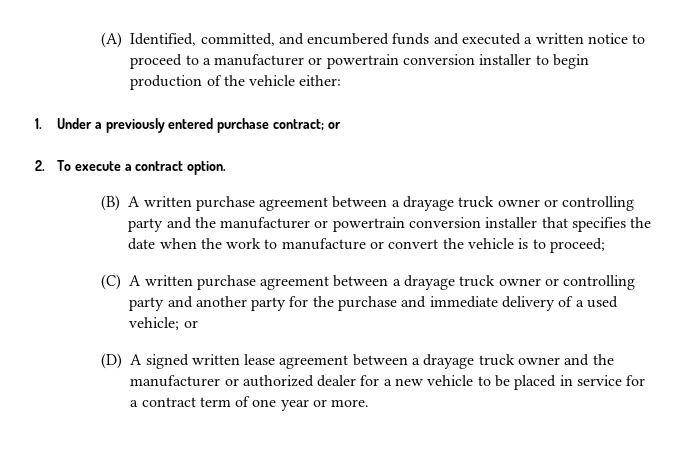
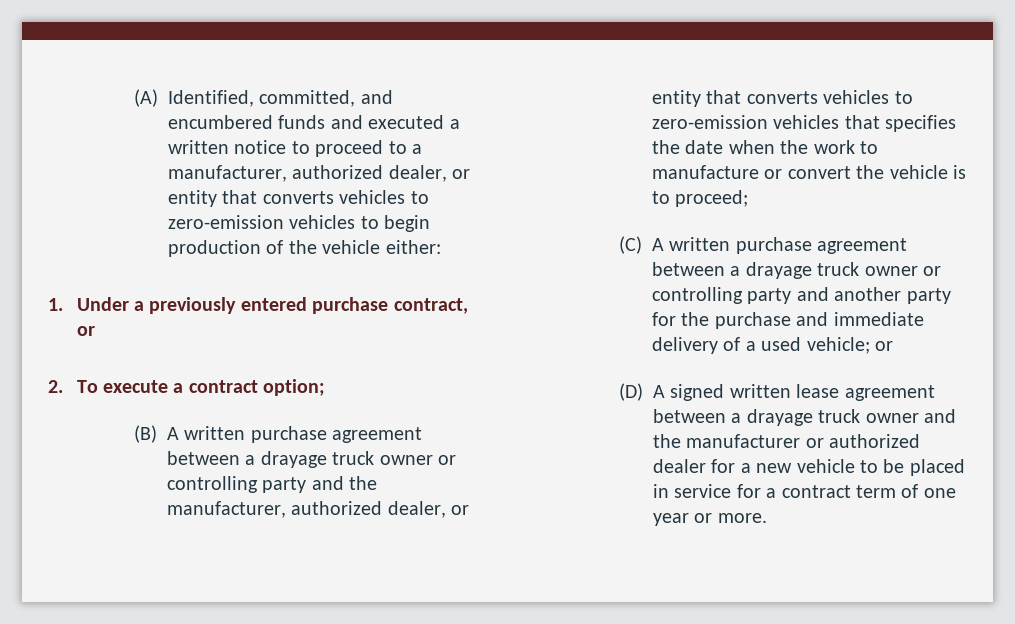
[214,54,532,69] manufacturer or powertrain conversion installer -> [168,165,471,182] [168,190,429,207] [168,215,356,229] manufacturer, authorized dealer, or entity that converts vehicles to zero-emission vehicles
[272,119,324,131] contract; -> [393,298,468,314] contract,
[187,161,227,175] option. -> [263,379,326,396] option;
[220,217,538,232] manufacturer or powertrain conversion installer -> [167,501,470,518] [652,90,913,107] [652,115,840,129] manufacturer, authorized dealer, or entity that converts vehicles to zero-emission vehicles

